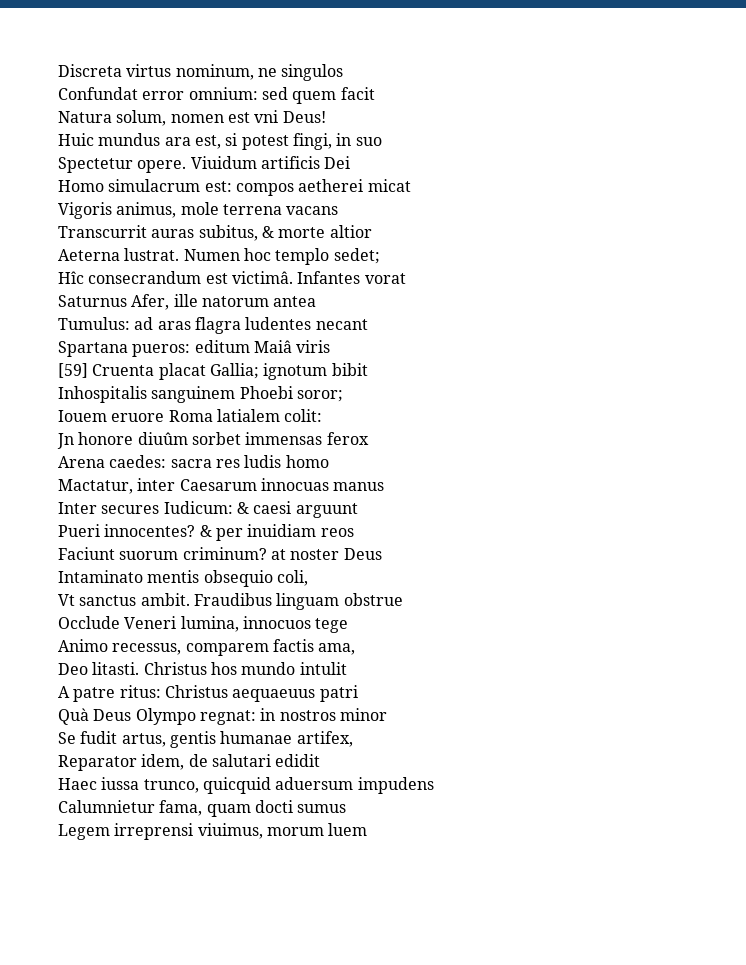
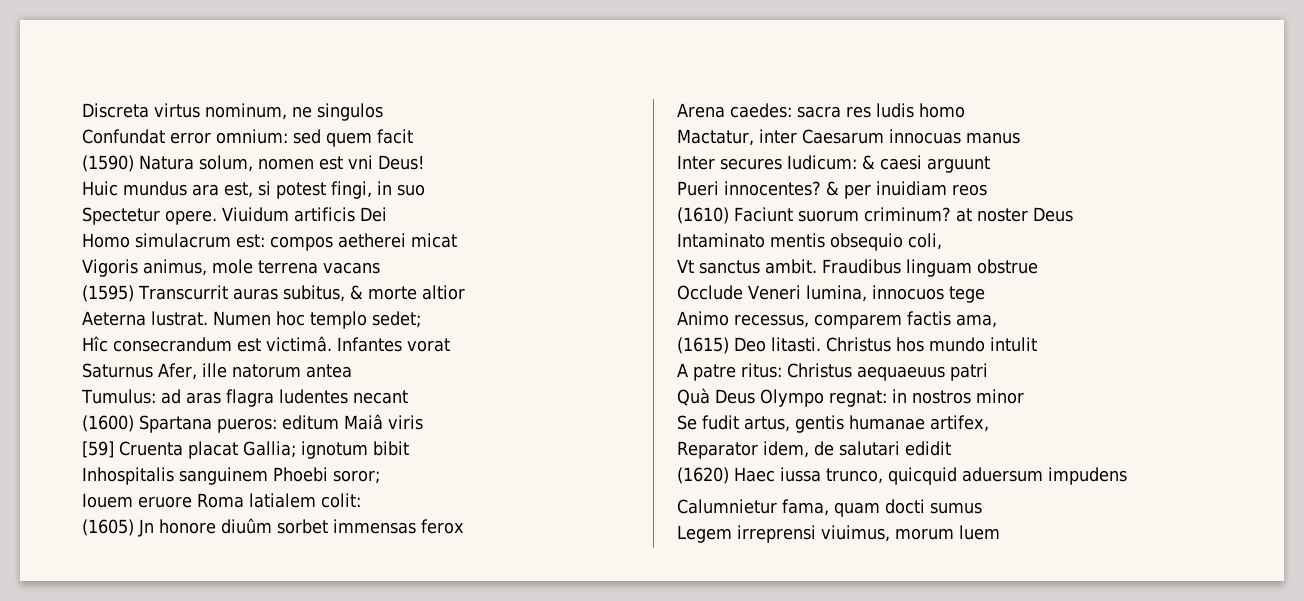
(375, 93) none -> [82,155,134,172] (1590)
(339, 210) none -> [82,285,134,302] (1595)
(368, 324) none -> [82,415,134,432] (1600)
(323, 415) none -> [82,519,134,536] (1605)
(354, 532) none -> [677,207,729,224] (1610)
(356, 649) none -> [677,337,729,354] (1615)
(321, 760) none -> [677,467,729,484] (1620)

